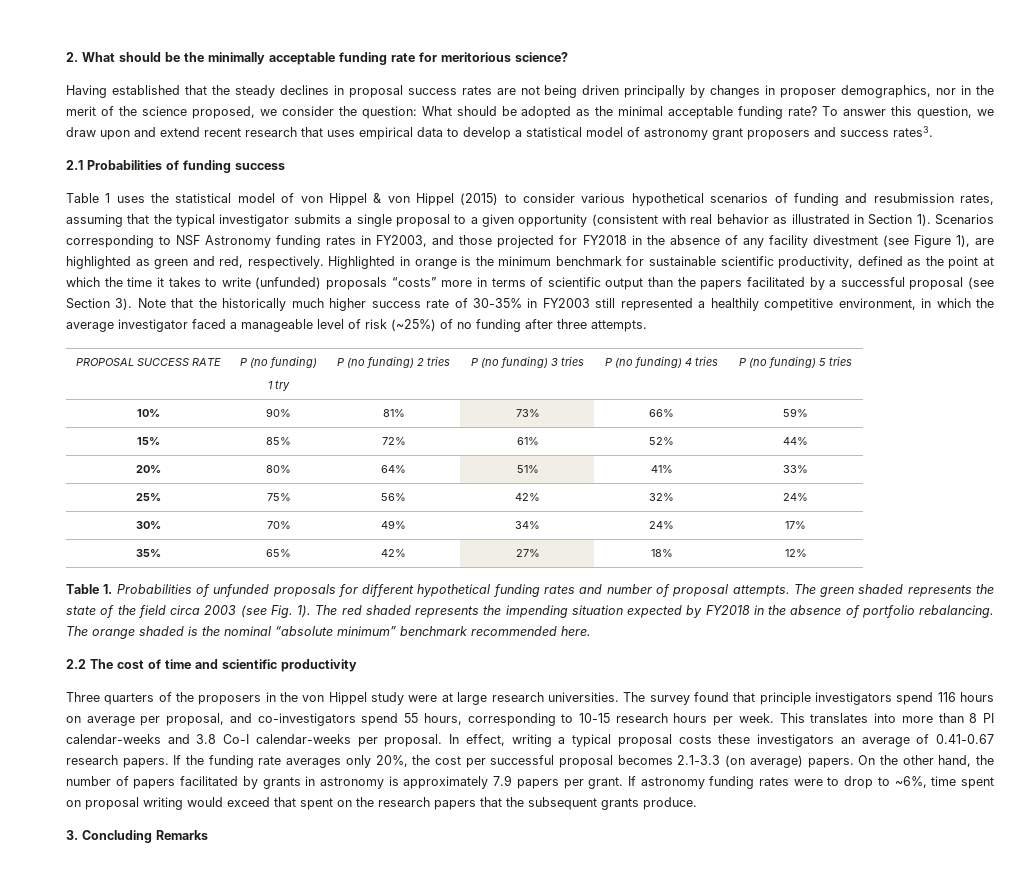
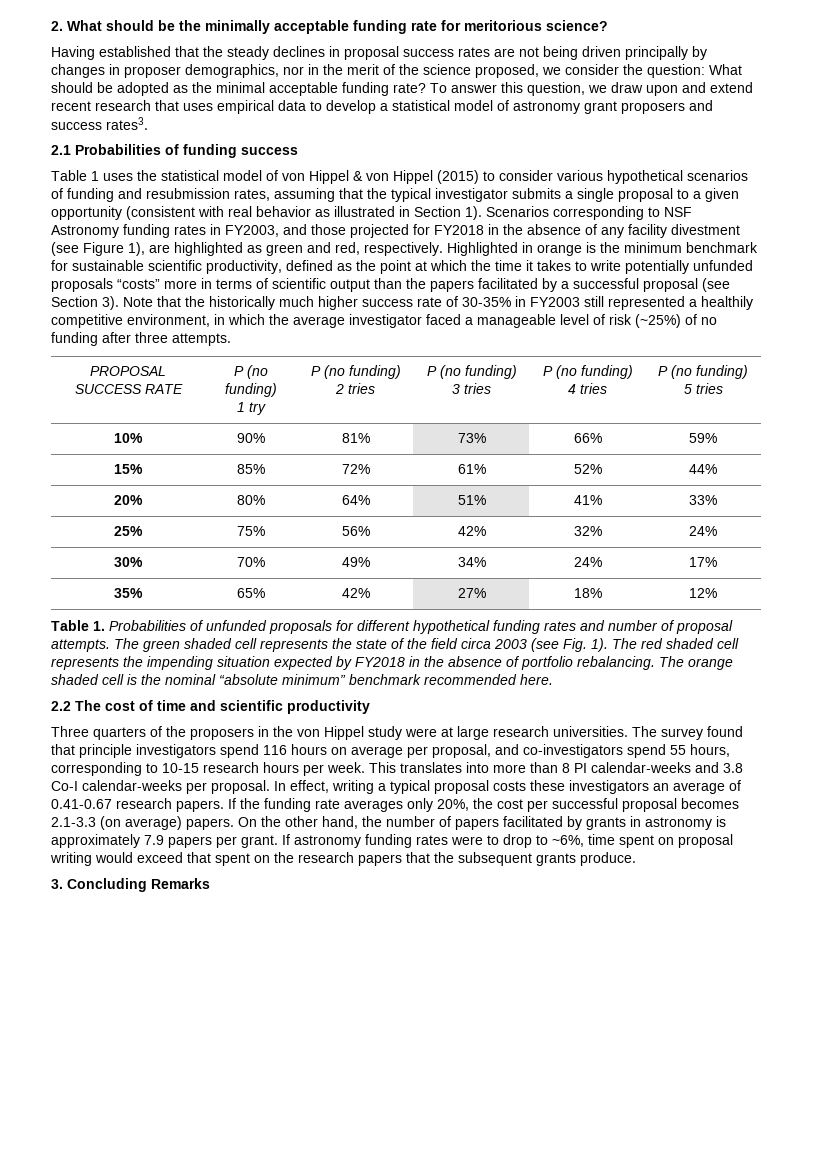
[255,277,322,289] (unfunded) -> [625,260,753,274] potentially unfunded
(904, 589) none -> [235,638,257,649] cell
(411, 610) none -> [717,638,739,649] cell
(184, 631) none -> [102,674,124,685] cell

